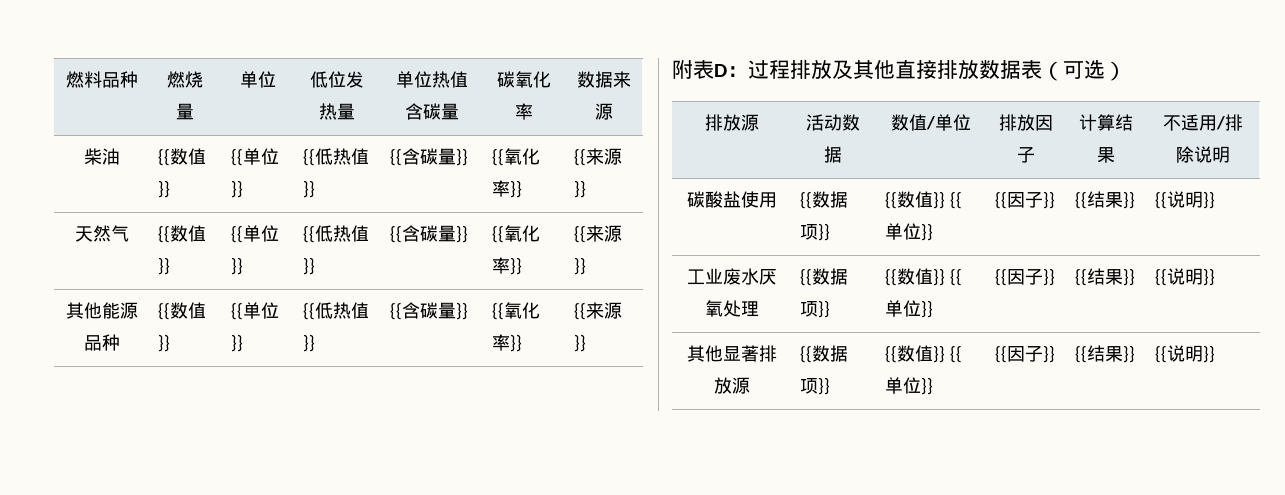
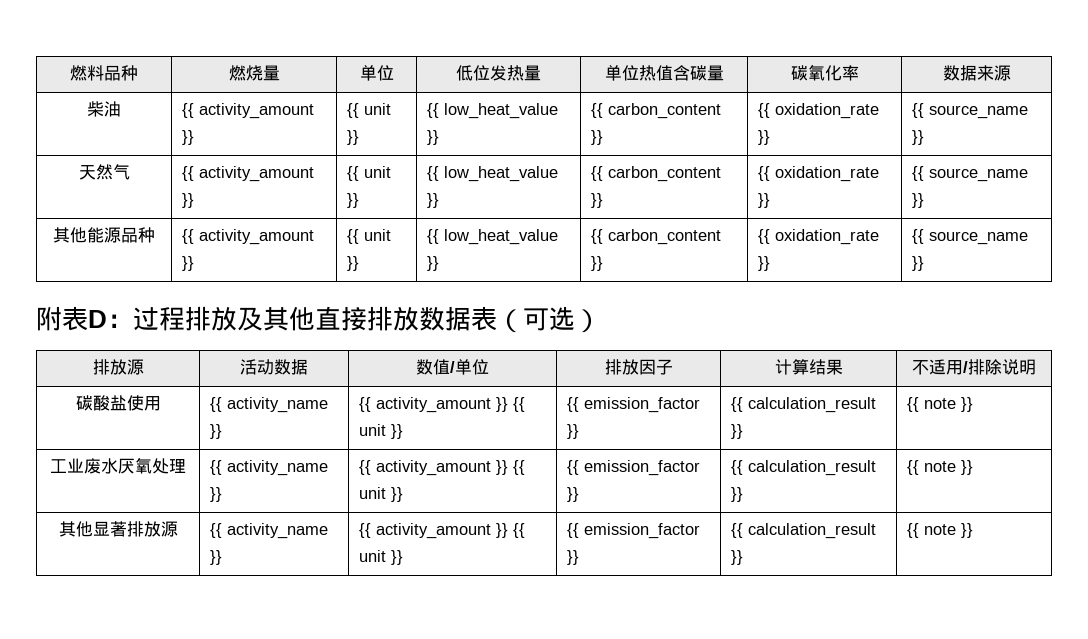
[170,148,207,165] [158,180,171,198] [231,148,280,166] [231,180,244,198] [303,148,370,166] [303,180,316,198] [390,148,469,166] [492,148,541,166] [492,180,523,198] [574,148,623,166] 数值}} | {{单位}} | {{低热值}} | {{含碳量}} | {{氧化率}} | {{来源 -> [199,103,315,119] [182,130,195,145] [347,103,392,118] [347,130,360,145] [427,103,559,119] [427,130,440,145] [591,103,722,119] [591,130,604,145] [758,103,880,119] [758,130,771,145] [912,103,1029,119] activity_amount }} | {{ unit }} | {{ low_heat_value }} | {{ carbon_content }} | {{ oxidation_rate }} | {{ source_name
[170,225,207,242] [158,257,171,275] [231,225,280,243] [231,257,244,275] [303,225,370,243] [303,257,316,275] [390,225,469,243] [492,225,541,243] [492,257,523,275] [574,225,623,243] 数值}} | {{单位}} | {{低热值}} | {{含碳量}} | {{氧化率}} | {{来源 -> [199,166,315,182] [182,193,195,208] [347,166,392,181] [347,193,360,208] [427,166,559,182] [427,193,440,208] [591,166,722,182] [591,193,604,208] [758,166,880,182] [758,193,771,208] [912,166,1029,182] activity_amount }} | {{ unit }} | {{ low_heat_value }} | {{ carbon_content }} | {{ oxidation_rate }} | {{ source_name
[170,302,207,319] [158,334,171,352] [231,302,280,320] [231,334,244,352] [303,302,370,320] [303,334,316,352] [390,302,469,320] [492,302,541,320] [492,334,523,352] [574,302,623,320] 数值}} | {{单位}} | {{低热值}} | {{含碳量}} | {{氧化率}} | {{来源 -> [199,229,315,245] [182,256,195,271] [347,229,392,244] [347,256,360,271] [427,229,559,245] [427,256,440,271] [591,229,722,245] [591,256,604,271] [758,229,880,245] [758,256,771,271] [912,229,1029,245] activity_amount }} | {{ unit }} | {{ low_heat_value }} | {{ carbon_content }} | {{ oxidation_rate }} | {{ source_name
[812,191,849,208] [800,223,831,241] [885,191,963,209] [885,223,934,241] [995,191,1056,209] [1075,191,1136,209] [1155,191,1204,209] 数据项}} | {{数值}} {{单位}} | {{因子}} | {{结果}} | {{说明 -> [227,397,329,413] [210,424,223,439] [359,397,526,413] [359,424,404,439] [567,397,701,413] [567,424,580,439] [731,397,877,413] [731,424,744,439] [907,397,957,412] activity_name }} | {{ activity_amount }} {{ unit }} | {{ emission_factor }} | {{ calculation_result }} | {{ note
[812,268,849,285] [800,300,831,318] [885,268,963,286] [885,300,934,318] [995,268,1056,286] [1075,268,1136,286] [1155,268,1204,286] 数据项}} | {{数值}} {{单位}} | {{因子}} | {{结果}} | {{说明 -> [227,460,329,476] [210,487,223,502] [359,460,526,476] [359,487,404,502] [567,460,701,476] [567,487,580,502] [731,460,877,476] [731,487,744,502] [907,460,957,475] activity_name }} | {{ activity_amount }} {{ unit }} | {{ emission_factor }} | {{ calculation_result }} | {{ note
[812,345,849,362] [800,377,831,395] [885,345,963,363] [885,377,934,395] [995,345,1056,363] [1075,345,1136,363] [1155,345,1204,363] 数据项}} | {{数值}} {{单位}} | {{因子}} | {{结果}} | {{说明 -> [227,523,329,539] [210,550,223,565] [359,523,526,539] [359,550,404,565] [567,523,701,539] [567,550,580,565] [731,523,877,539] [731,550,744,565] [907,523,957,538] activity_name }} | {{ activity_amount }} {{ unit }} | {{ emission_factor }} | {{ calculation_result }} | {{ note

